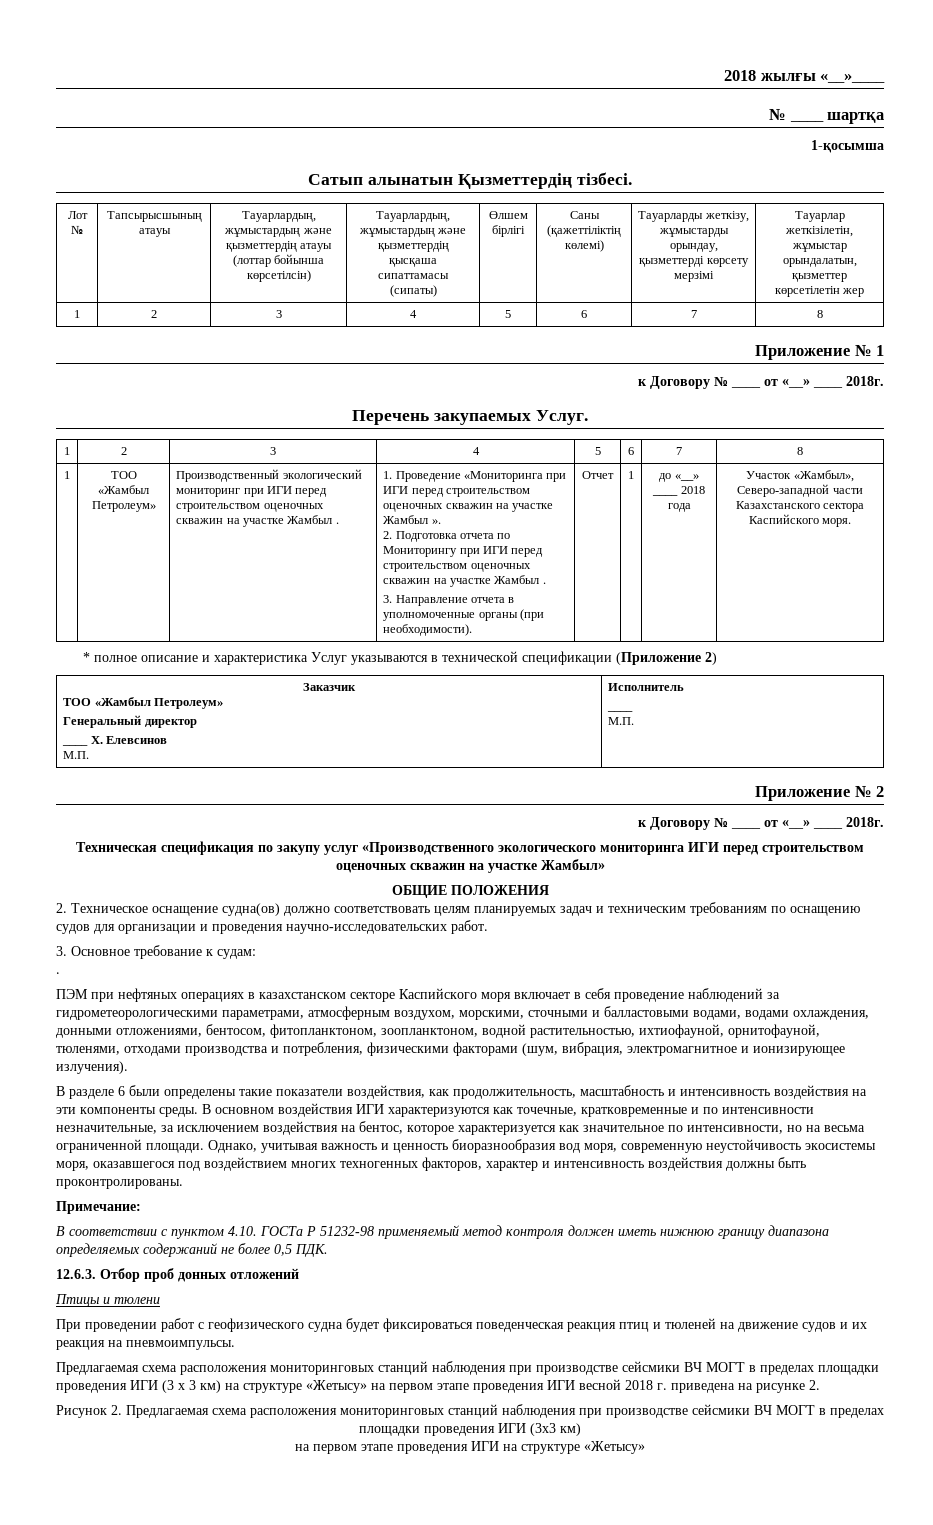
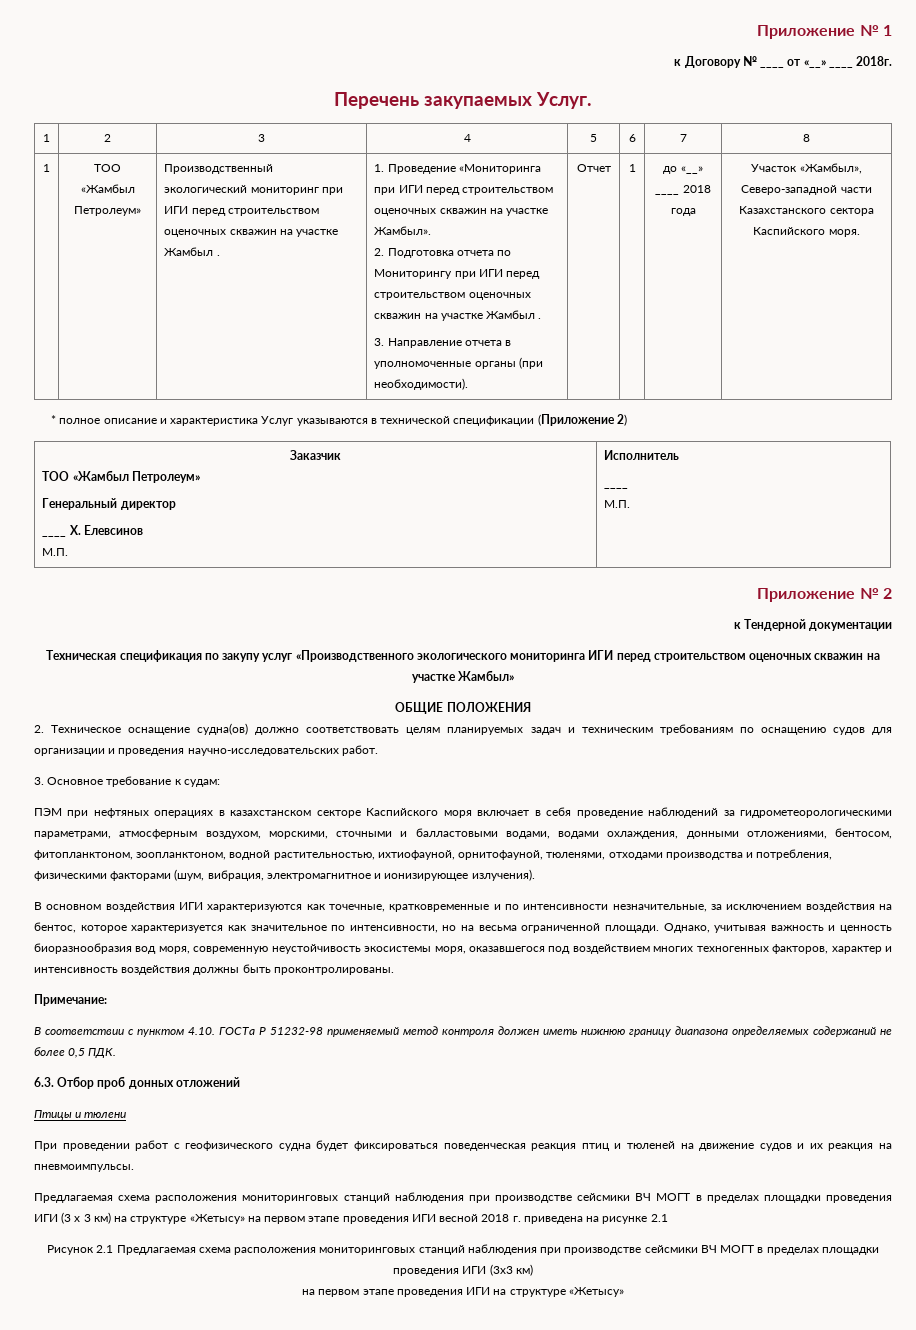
[724,70,886,83] [769,108,787,120] [789,112,885,124] [811,140,884,153] [308,172,632,189] [67,211,88,219] [71,225,83,234] [106,211,202,222] [138,228,171,237] [241,211,316,222] [224,228,332,237] [225,241,333,252] [232,254,325,267] [246,270,311,282] [376,211,450,222] [358,228,467,237] [377,241,449,252] [389,258,437,267] [378,273,449,279] [389,285,437,297] [488,211,528,219] [492,225,525,237] [569,211,600,219] [547,225,621,237] [564,240,604,252] [638,211,749,222] [658,228,729,237] [669,243,718,252] [639,256,749,267] [674,271,714,282] [794,211,845,222] [785,226,853,237] [791,243,847,252] [782,258,857,267] [792,273,847,282] [774,286,865,297] [74,310,80,318] [151,310,157,318] [275,310,282,318] [410,310,417,318] [505,310,511,318] [581,310,587,318] [690,310,697,318] [816,310,823,318] 2018 жылғы «__»____ // № ____ шартқа // 1-қосымша // Сатып алынатын Қызметтердің тізбесі. // Лот № | Тапсырысшының атауы | Тауарлардың, жұмыстардың және қызметтердің атауы (лоттар бойынша көрсетілсін) | Тауарлардың, жұмыстардың және қызметтердің қысқаша сипаттамасы (сипаты) | Өлшем бірлігі | Саны (қажеттіліктің көлемі) | Тауарларды жеткізу, жұмыстарды орындау, қызметтерді көрсету мерзімі | Тауарлар жеткізілетін, жұмыстар орындалатын, қызметтер көрсетілетін жер // 1 | 2 | 3 | 4 | 5 | 6 | 7 | 8 // -> (757, 32) none
[383,515,441,524] Жамбыл ». -> [374,226,432,235] Жамбыл».
[650,817,728,830] [731,827,761,829] [764,820,843,829] [846,817,884,827] Договору № ____ от «__» ____ 2018г. -> [743,619,892,631] Тендерной документации
[56,972,60,974] // . -> (220, 783) none
[69,1085,867,1099] [56,1104,211,1117] разделе 6 были определены такие показатели воздействия, как продолжительность, масштабность и интенсивность воздействия на эти компоненты среды. В -> (42, 906) none
[56,1269,96,1279] 12.6.3. -> [34,1077,54,1087] 6.3.
[809,1380,820,1390] 2. -> [650,1214,668,1222] 2.1
[111,1405,122,1415] 2. -> [96,1245,114,1253] 2.1

